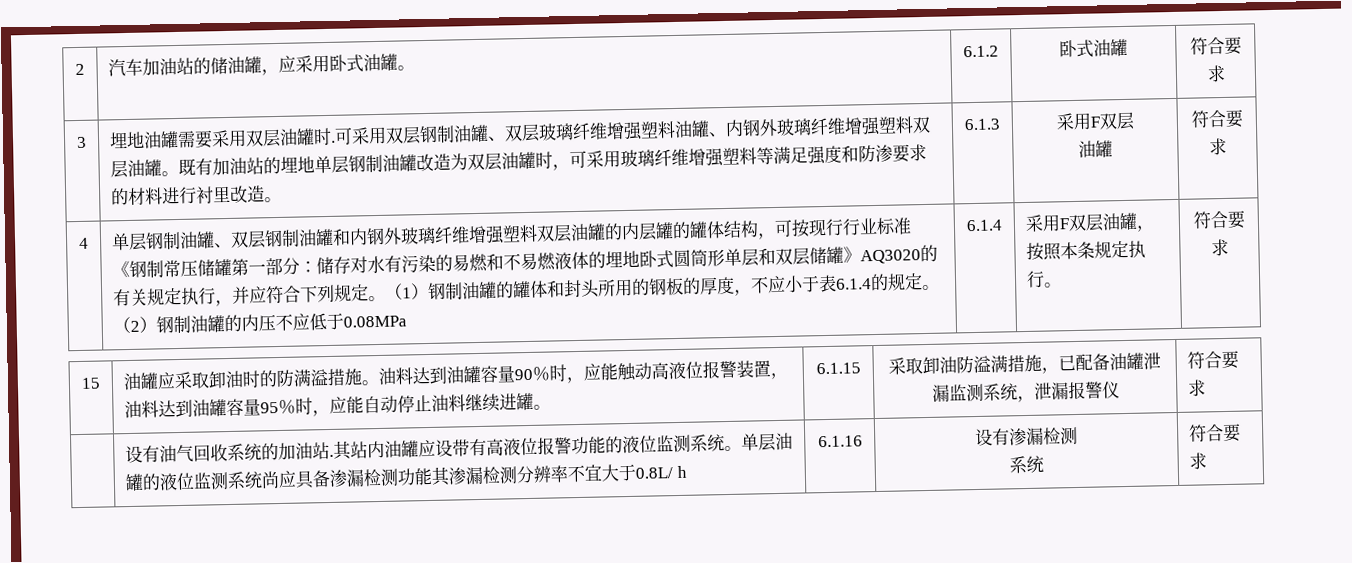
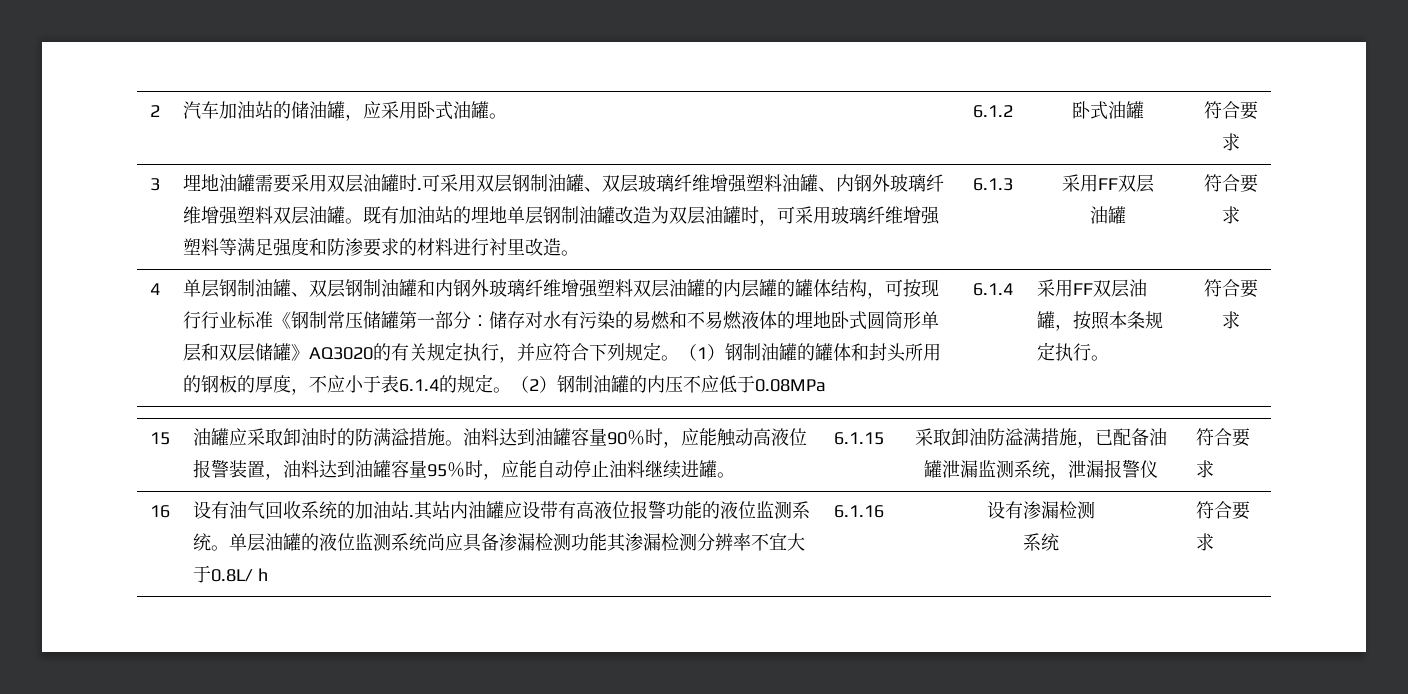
[1089,116,1100,128] F -> [1098,178,1118,190] FF
[1059,218,1071,230] F -> [1072,283,1093,295] FF
(1207, 388) none -> [149,505,170,518] 16

